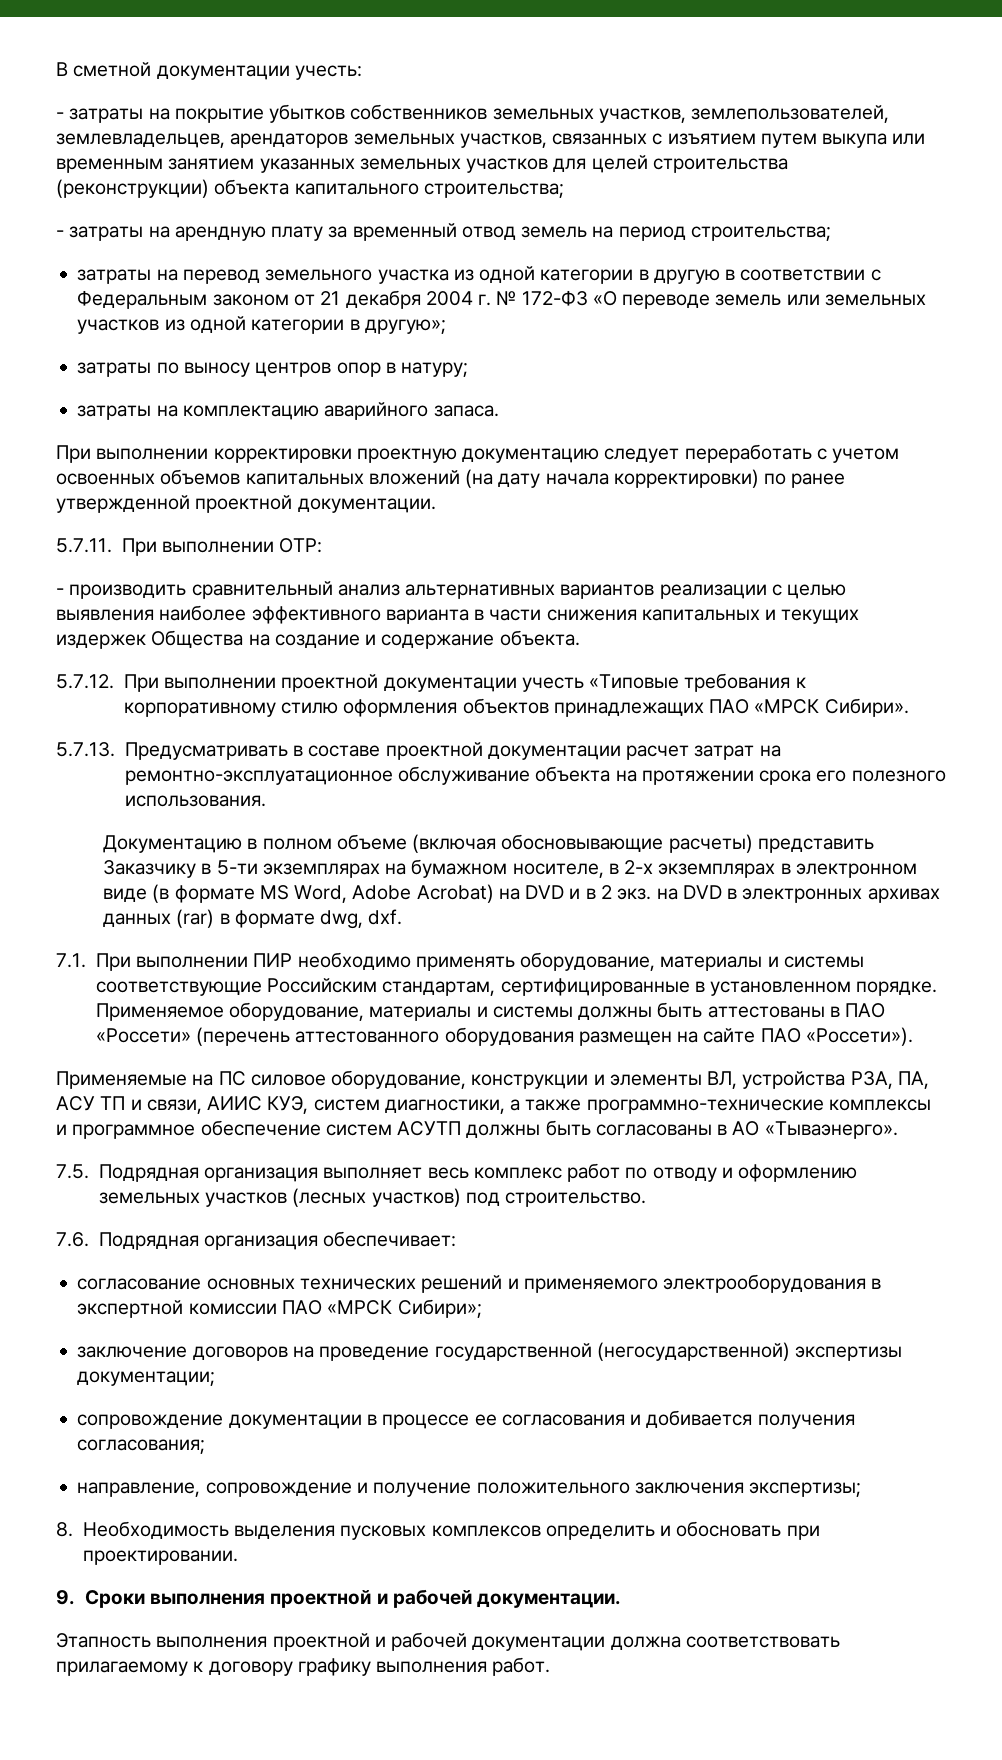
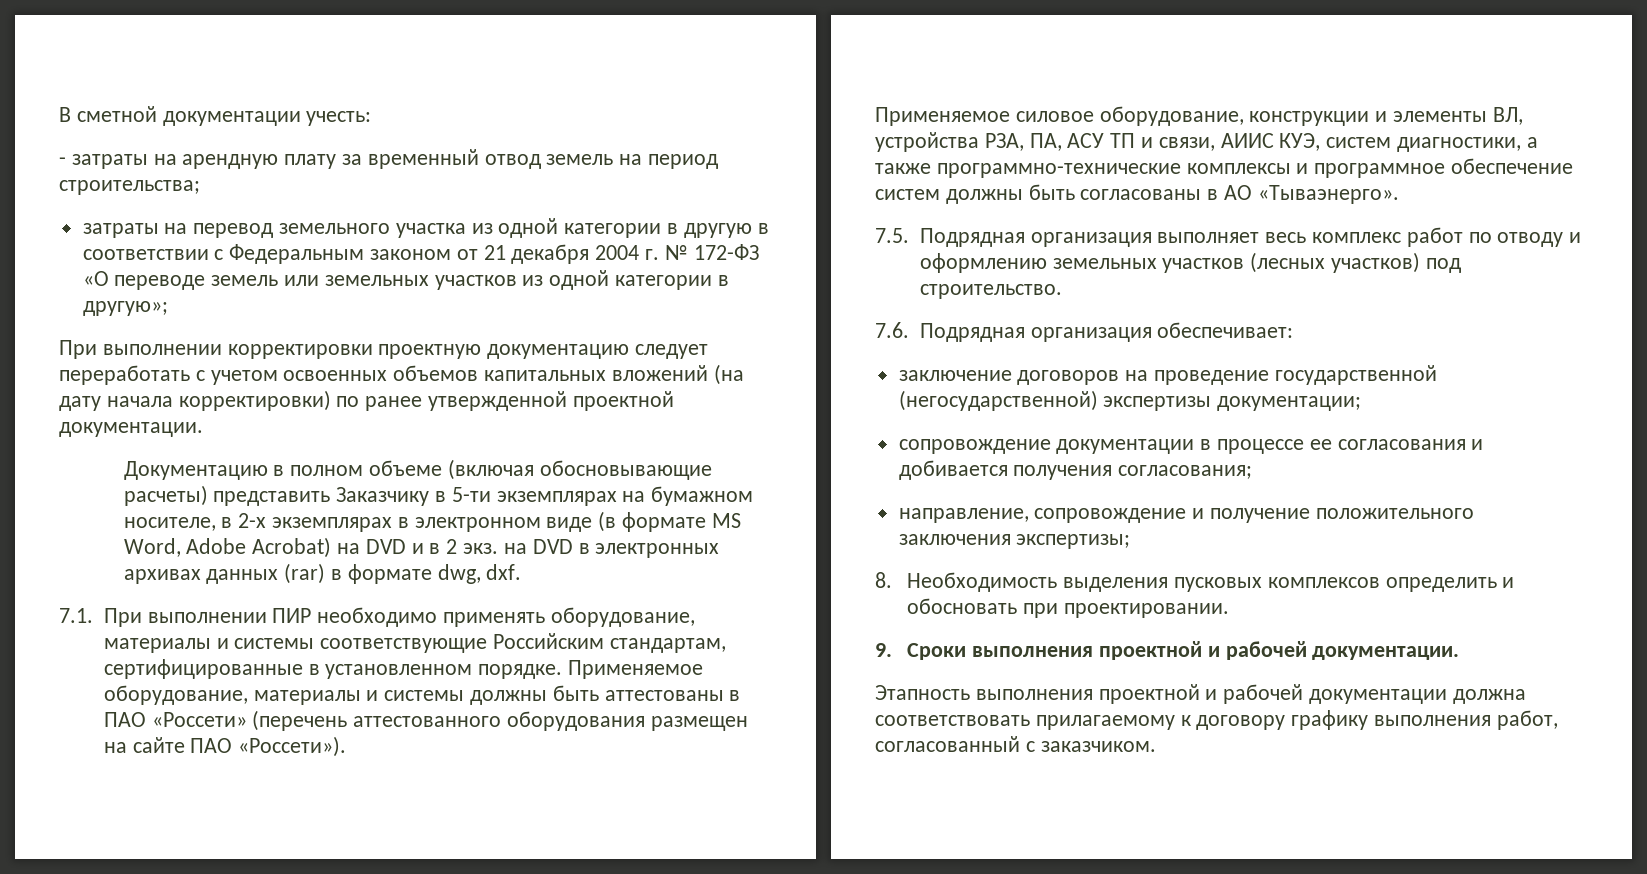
[56,104,890,123] [56,133,926,148] [56,155,788,173] [56,179,564,198] // - затраты на покрытие убытков собственников земельных участков, землепользователей, землевладельцев, арендаторов земельных участков, связанных с изъятием путем выкупа или временным занятием указанных земельных участков для целей строительства (реконструкции) объекта капитального строительства; -> (372, 118) none
[77,362,469,377] [77,402,499,420] // затраты по выносу центров опор в натуру; // затраты на комплектацию аварийного запаса. -> (168, 308) none
[56,538,323,556] [56,581,847,599] [56,605,860,624] [56,630,580,649] [56,673,806,692] [123,698,909,717] [56,742,781,760] [124,766,946,785] [124,795,266,807] // 5.7.11. При выполнении ОТР: // - производить сравнительный анализ альтернативных вариантов реализации с целью выявления наиболее эффективного варианта в части снижения капитальных и текущих издержек Общества на создание и содержание объекта. // 5.7.12. При выполнении проектной документации учесть «Типовые требования к корпоративному стилю оформления объектов принадлежащих ПАО «МРСК Сибири». // 5.7.13. Предусматривать в составе проектной документации расчет затрат на ремонтно-эксплуатационное обслуживание объекта на протяжении срока его полезного использования. -> (203, 429) none
[56,1071,246,1089] Применяемые на ПС -> [875,107,1010,126] Применяемое
[397,1121,462,1136] АСУТП -> (940, 194) none
[77,1274,882,1293] [77,1299,482,1318] // согласование основных технических решений и применяемого электрооборудования в экспертной комиссии ПАО «МРСК Сибири»; -> (1294, 330) none
[492,1657,551,1676] работ. -> [1496,710,1558,730] [875,736,1156,752] работ, согласованный с заказчиком.

